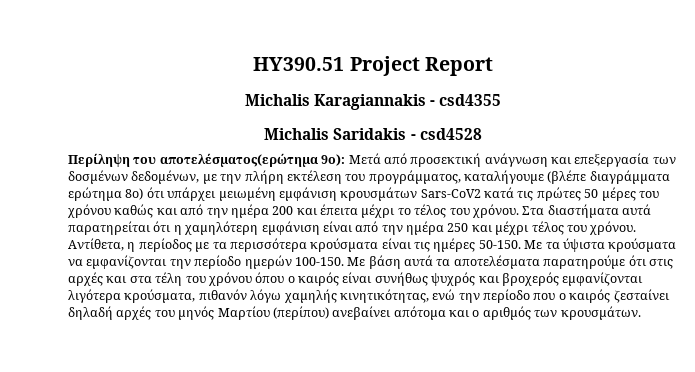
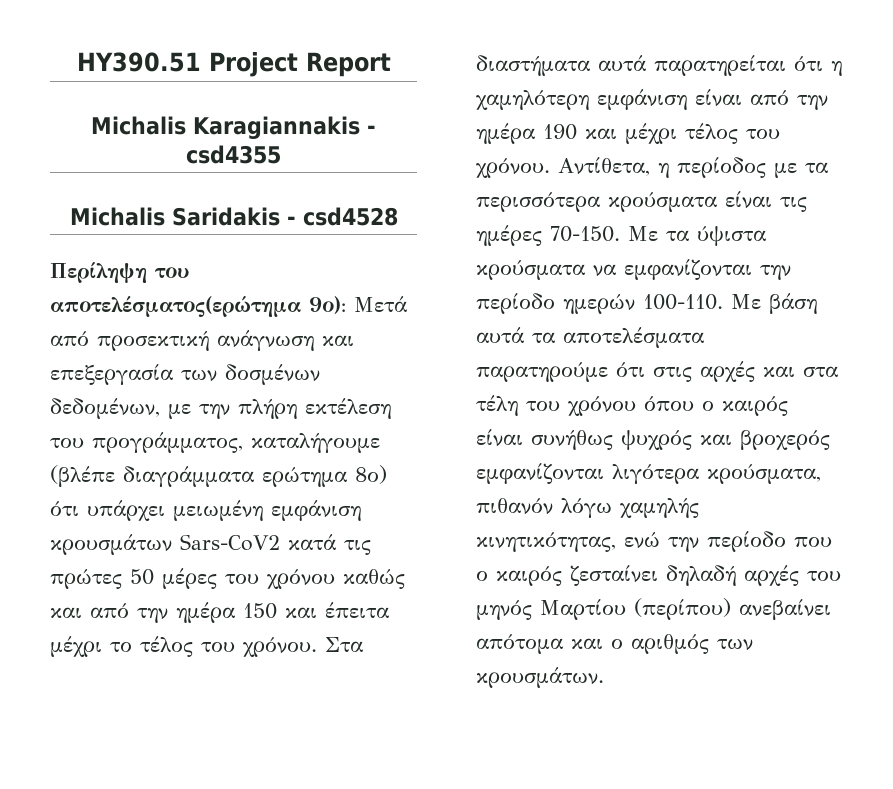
[272,206,294,215] 200 -> [243,603,277,619] 150
[447,223,469,232] 250 -> [543,124,577,140] 190
[478,240,521,249] 50-150. -> [550,226,620,242] 70-150.
[294,257,344,266] 100-150. -> [643,294,723,310] 100-110.

